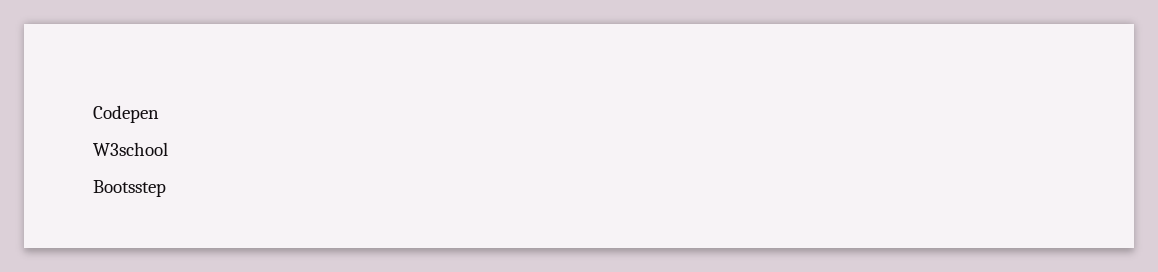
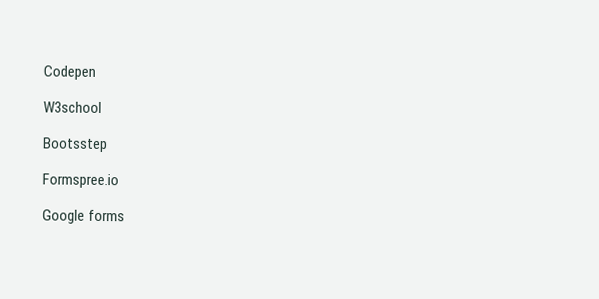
(166, 188) none -> [42,173,119,189] [42,209,126,224] // Formspree.io // Google forms

